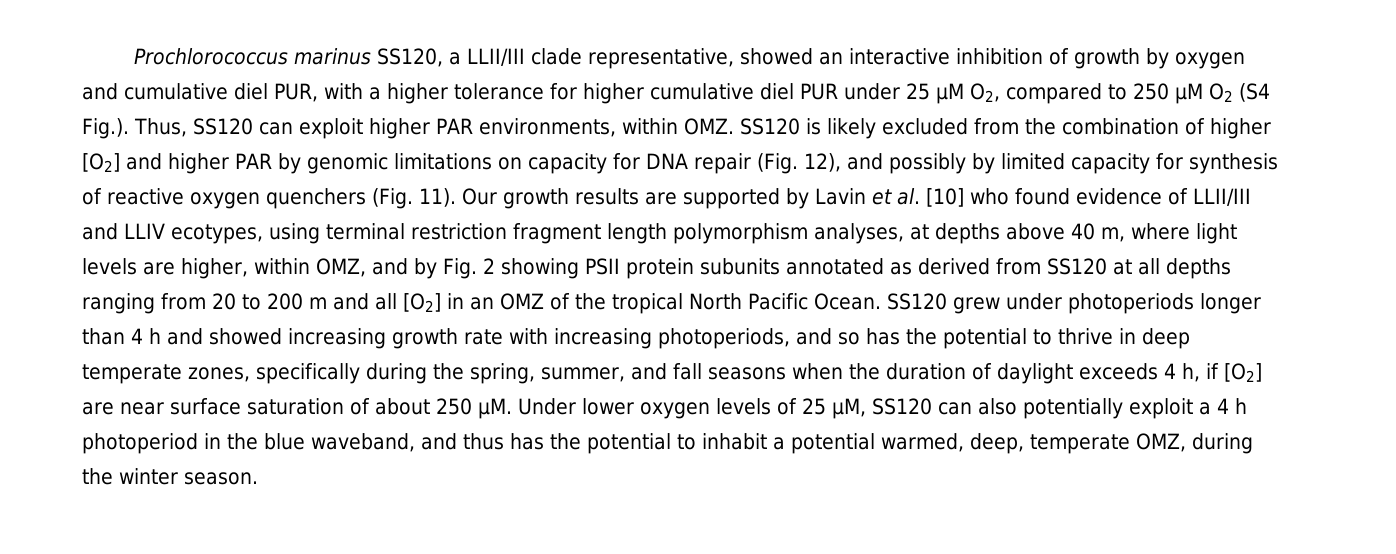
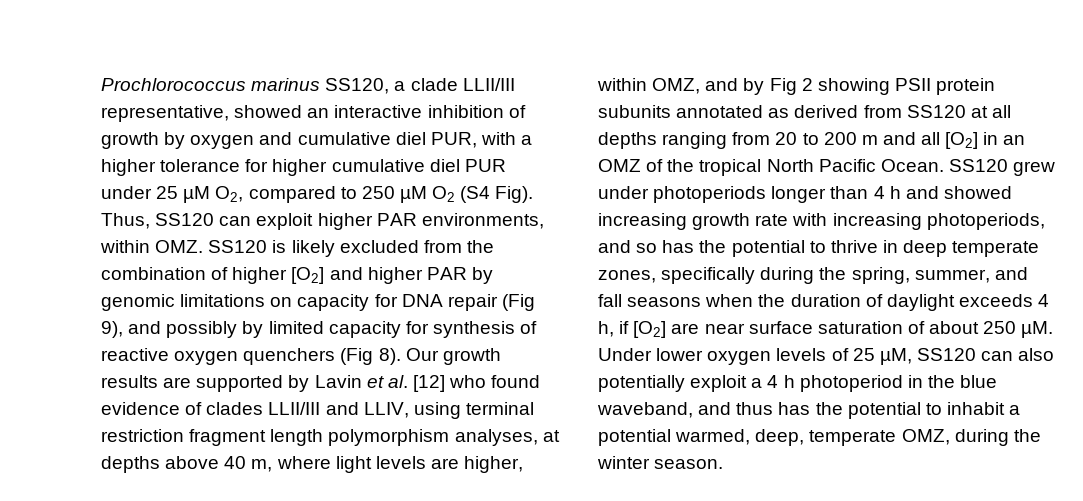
[467,48,583,66] LLII/III clade -> [410,78,515,91] clade LLII/III
[82,118,129,139] Fig.). -> [495,186,534,203] Fig).
[756,153,841,174] (Fig. 12), -> [501,294,535,311] [101,321,123,338] (Fig 9),
[371,188,456,209] (Fig. 11). -> [340,348,401,365] (Fig 8).
[925,188,964,207] [10] -> [412,375,445,392] [12]
(1188, 196) none -> [206,402,264,415] clades
[124,223,263,244] LLIV ecotypes, -> [363,402,409,418] LLIV,
[443,258,477,279] Fig. -> [769,78,797,95] Fig

